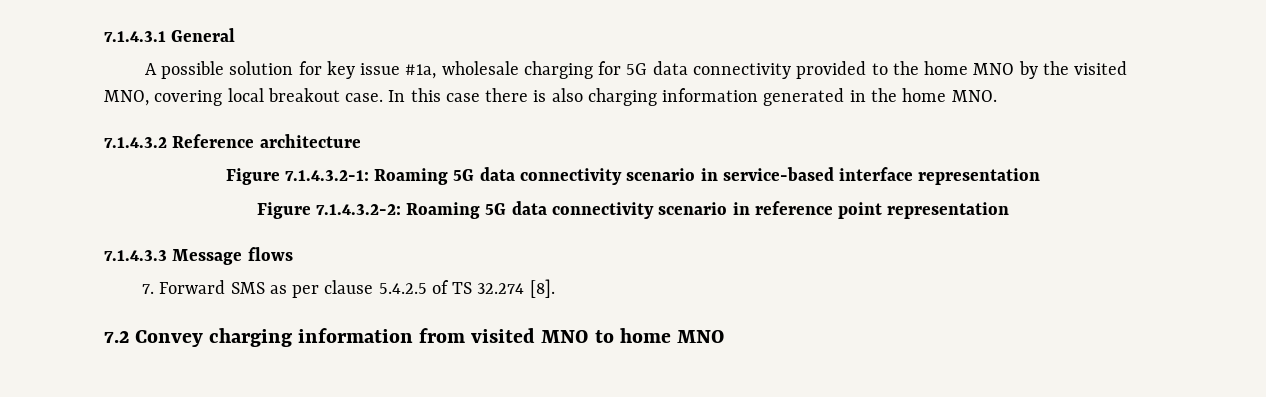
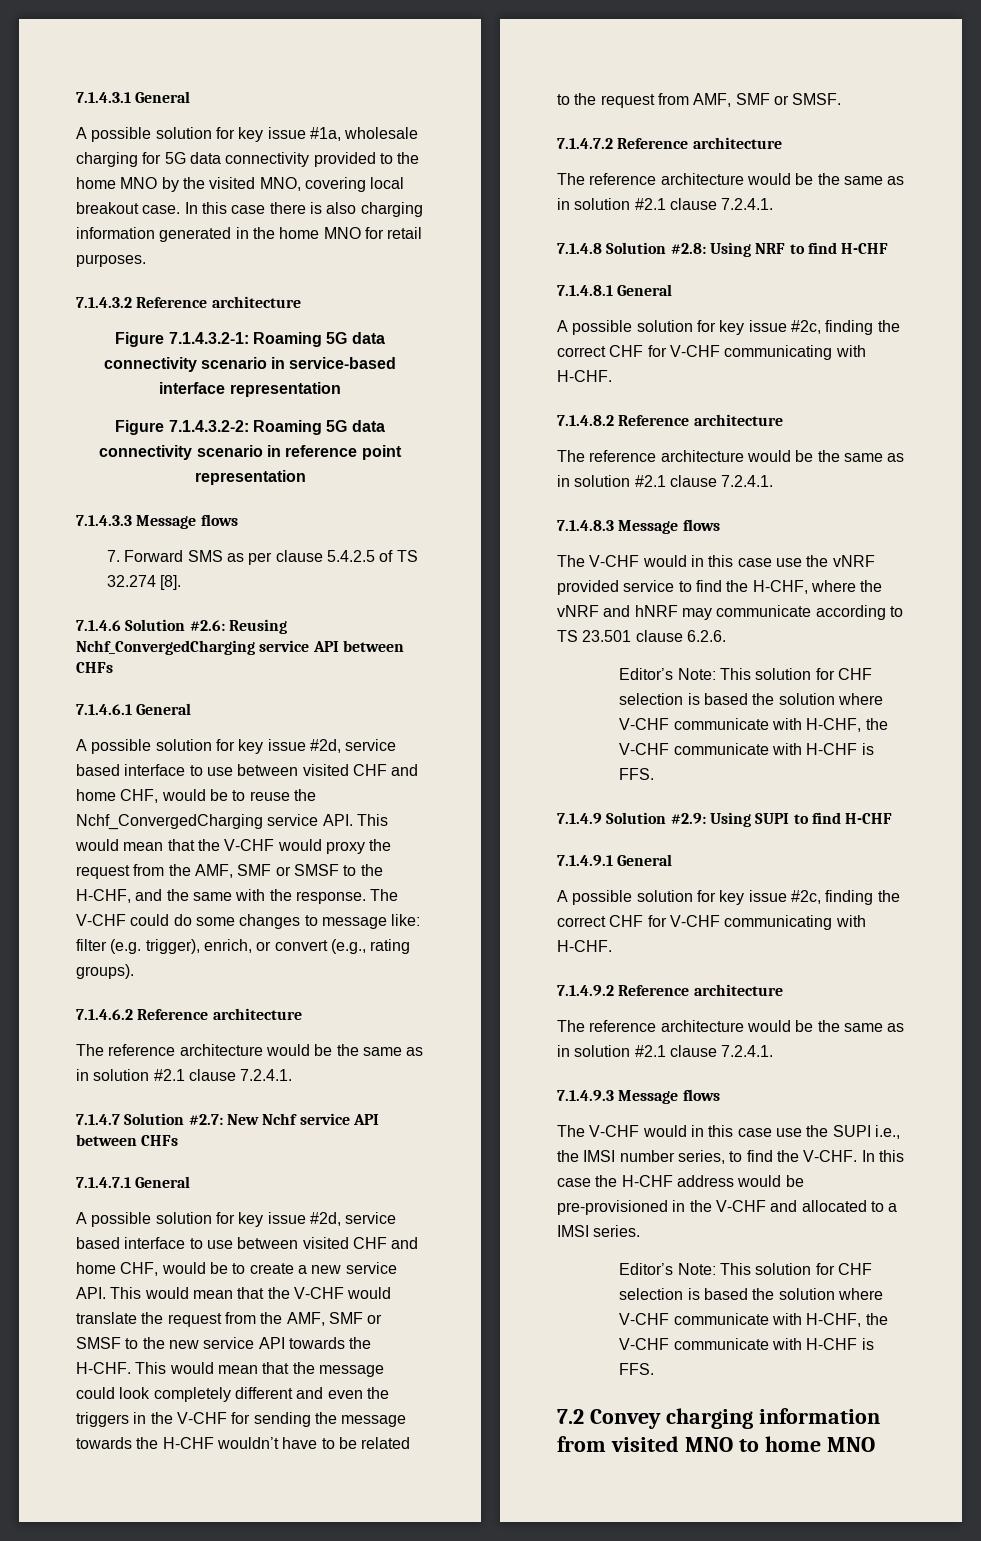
[951,90,997,102] MNO. -> [323,227,423,239] [76,254,146,267] MNO for retail purposes.
(555, 288) none -> [76,619,287,634] [76,640,404,655] [76,662,113,673] [76,703,192,715] [76,739,397,754] [76,764,419,776] [76,789,316,803] [76,814,388,830] [75,839,392,854] [76,864,383,879] [76,889,399,904] [76,914,421,929] [76,939,411,954] [76,964,134,979] [76,1008,302,1020] [76,1044,424,1056] [76,1069,293,1081] [76,1113,379,1125] [76,1134,179,1146] [76,1176,191,1188] [76,1212,397,1227] [76,1237,419,1249] [76,1262,397,1276] [76,1287,392,1299] [76,1312,383,1327] [76,1337,372,1349] [76,1362,384,1377] [76,1387,389,1402] [76,1412,407,1427] [76,1437,411,1449] [557,93,842,108] [557,137,782,149] [557,173,905,185] [557,198,774,210] [557,242,889,257] [557,284,673,296] [557,320,900,335] [557,345,866,360] [557,370,612,382] [557,414,783,426] [557,450,905,462] [557,475,774,487] [557,519,720,534] [557,555,875,567] [557,580,883,595] [557,605,903,620] [557,630,726,642] [619,668,872,680] [619,693,883,705] [619,718,888,732] [619,743,874,755] [619,768,655,780] [557,812,893,827] [557,854,673,866] [557,890,900,905] [557,915,866,930] [557,940,612,952] [557,984,783,996] [557,1020,905,1032] [557,1045,774,1057] [557,1089,720,1104] [557,1125,900,1139] [557,1150,904,1164] [557,1175,804,1187] [557,1200,898,1215] [557,1225,641,1237] [619,1263,872,1275] [619,1288,883,1300] [619,1313,888,1327] [619,1338,874,1350] [619,1363,655,1375] // 7.1.4.6 Solution #2.6: Reusing Nchf_ConvergedCharging service API between CHFs // 7.1.4.6.1 General // A possible solution for key issue #2d, service based interface to use between visited CHF and home CHF, would be to reuse the Nchf_ConvergedCharging service API. This would mean that the V-CHF would proxy the request from the AMF, SMF or SMSF to the H-CHF, and the same with the response. The V-CHF could do some changes to message like: filter (e.g. trigger), enrich, or convert (e.g., rating groups). // 7.1.4.6.2 Reference architecture // The reference architecture would be the same as in solution #2.1 clause 7.2.4.1. // 7.1.4.7 Solution #2.7: New Nchf service API between CHFs // 7.1.4.7.1 General // A possible solution for key issue #2d, service based interface to use between visited CHF and home CHF, would be to create a new service API. This would mean that the V-CHF would translate the request from the AMF, SMF or SMSF to the new service API towards the H-CHF. This would mean that the message could look completely different and even the triggers in the V-CHF for sending the message towards the H-CHF wouldn’t have to be related to the request from AMF, SMF or SMSF. // 7.1.4.7.2 Reference architecture // The reference architecture would be the same as in solution #2.1 clause 7.2.4.1. // 7.1.4.8 Solution #2.8: Using NRF to find H-CHF // 7.1.4.8.1 General // A possible solution for key issue #2c, finding the correct CHF for V-CHF communicating with H-CHF. // 7.1.4.8.2 Reference architecture // The reference architecture would be the same as in solution #2.1 clause 7.2.4.1. // 7.1.4.8.3 Message flows // The V-CHF would in this case use the vNRF provided service to find the H-CHF, where the vNRF and hNRF may communicate according to TS 23.501 clause 6.2.6. // Editor’s Note: This solution for CHF selection is based the solution where V-CHF communicate with H-CHF, the V-CHF communicate with H-CHF is FFS. // 7.1.4.9 Solution #2.9: Using SUPI to find H-CHF // 7.1.4.9.1 General // A possible solution for key issue #2c, finding the correct CHF for V-CHF communicating with H-CHF. // 7.1.4.9.2 Reference architecture // The reference architecture would be the same as in solution #2.1 clause 7.2.4.1. // 7.1.4.9.3 Message flows // The V-CHF would in this case use the SUPI i.e., the IMSI number series, to find the V-CHF. In this case the H-CHF address would be pre-provisioned in the V-CHF and allocated to a IMSI series. // Editor’s Note: This solution for CHF selection is based the solution where V-CHF communicate with H-CHF, the V-CHF communicate with H-CHF is FFS.

